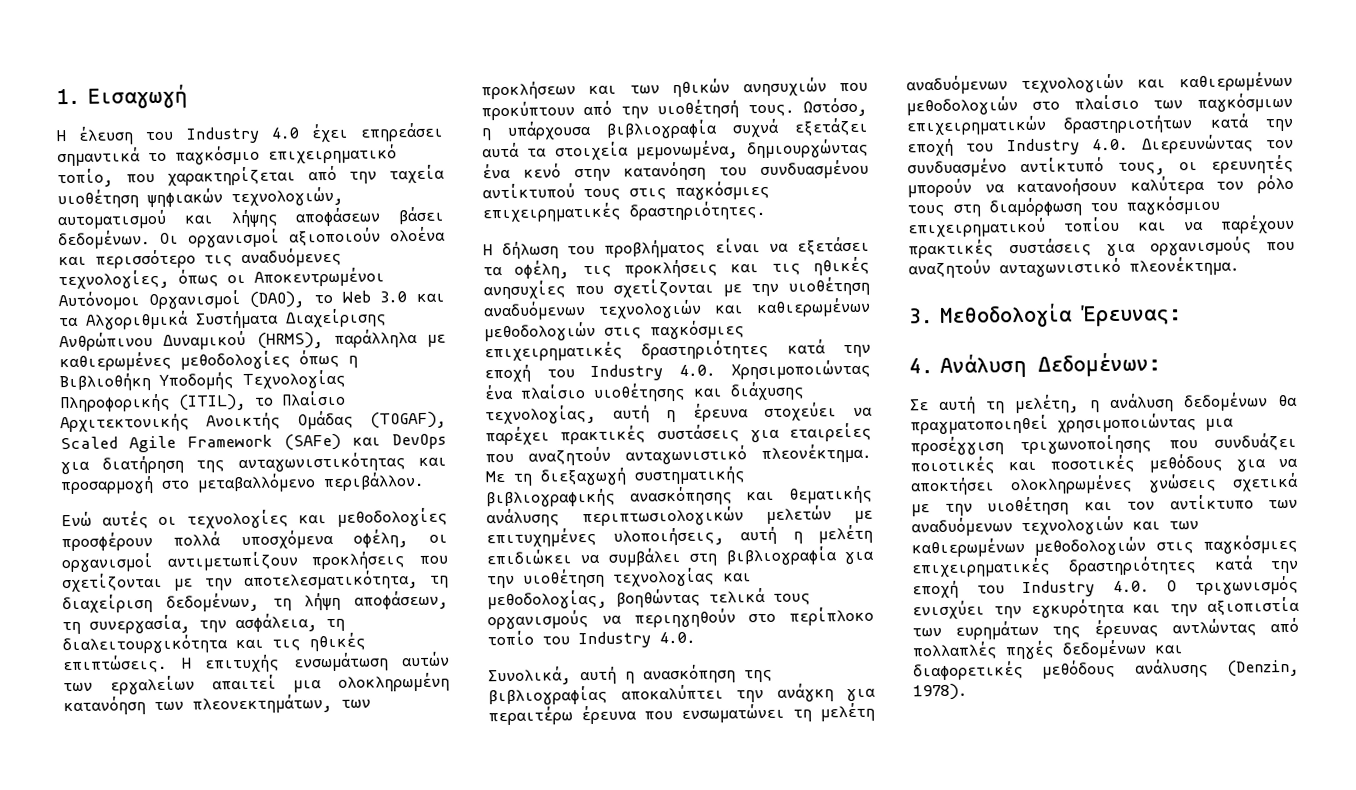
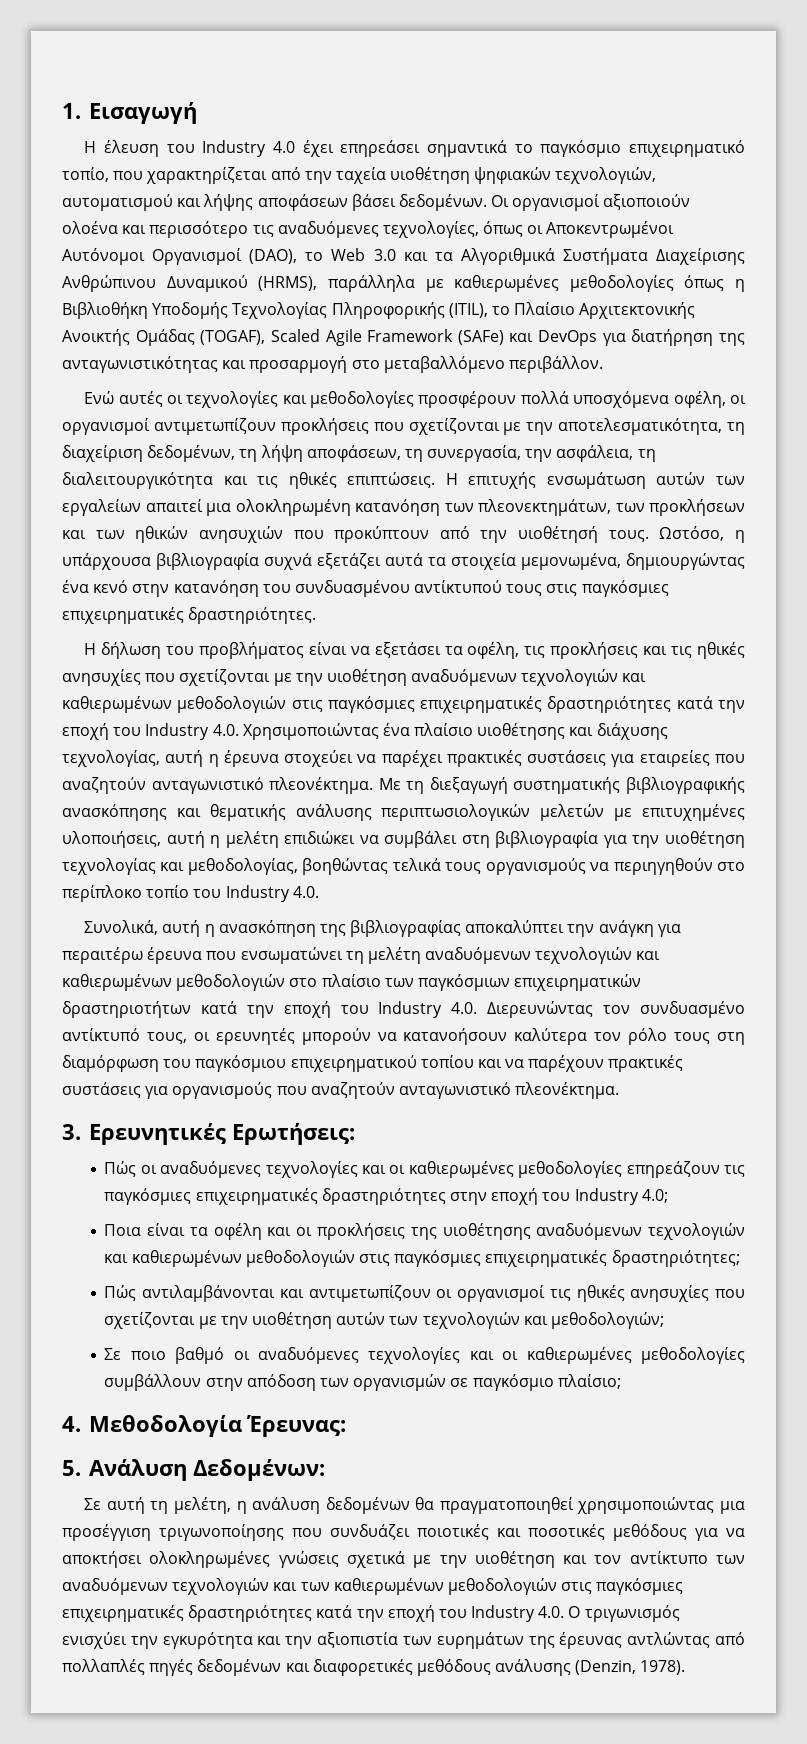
(933, 316) none -> [88,1123,355,1145] [104,1161,745,1178] [104,1188,668,1205] [104,1223,745,1240] [104,1250,740,1267] [104,1285,745,1302] [104,1312,664,1329] [104,1347,745,1364] [104,1374,621,1391] [62,1416,81,1432] Ερευνητικές Ερωτήσεις: // Πώς οι αναδυόμενες τεχνολογίες και οι καθιερωμένες μεθοδολογίες επηρεάζουν τις παγκόσμιες επιχειρηματικές δραστηριότητες στην εποχή του Industry 4.0; // Ποια είναι τα οφέλη και οι προκλήσεις της υιοθέτησης αναδυόμενων τεχνολογιών και καθιερωμένων μεθοδολογιών στις παγκόσμιες επιχειρηματικές δραστηριότητες; // Πώς αντιλαμβάνονται και αντιμετωπίζουν οι οργανισμοί τις ηθικές ανησυχίες που σχετίζονται με την υιοθέτηση αυτών των τεχνολογιών και μεθοδολογιών; // Σε ποιο βαθμό οι αναδυόμενες τεχνολογίες και οι καθιερωμένες μεθοδολογίες συμβάλλουν στην απόδοση των οργανισμών σε παγκόσμιο πλαίσιο; // 4.
[909,358,933,374] 4. -> [62,1460,81,1476] 5.

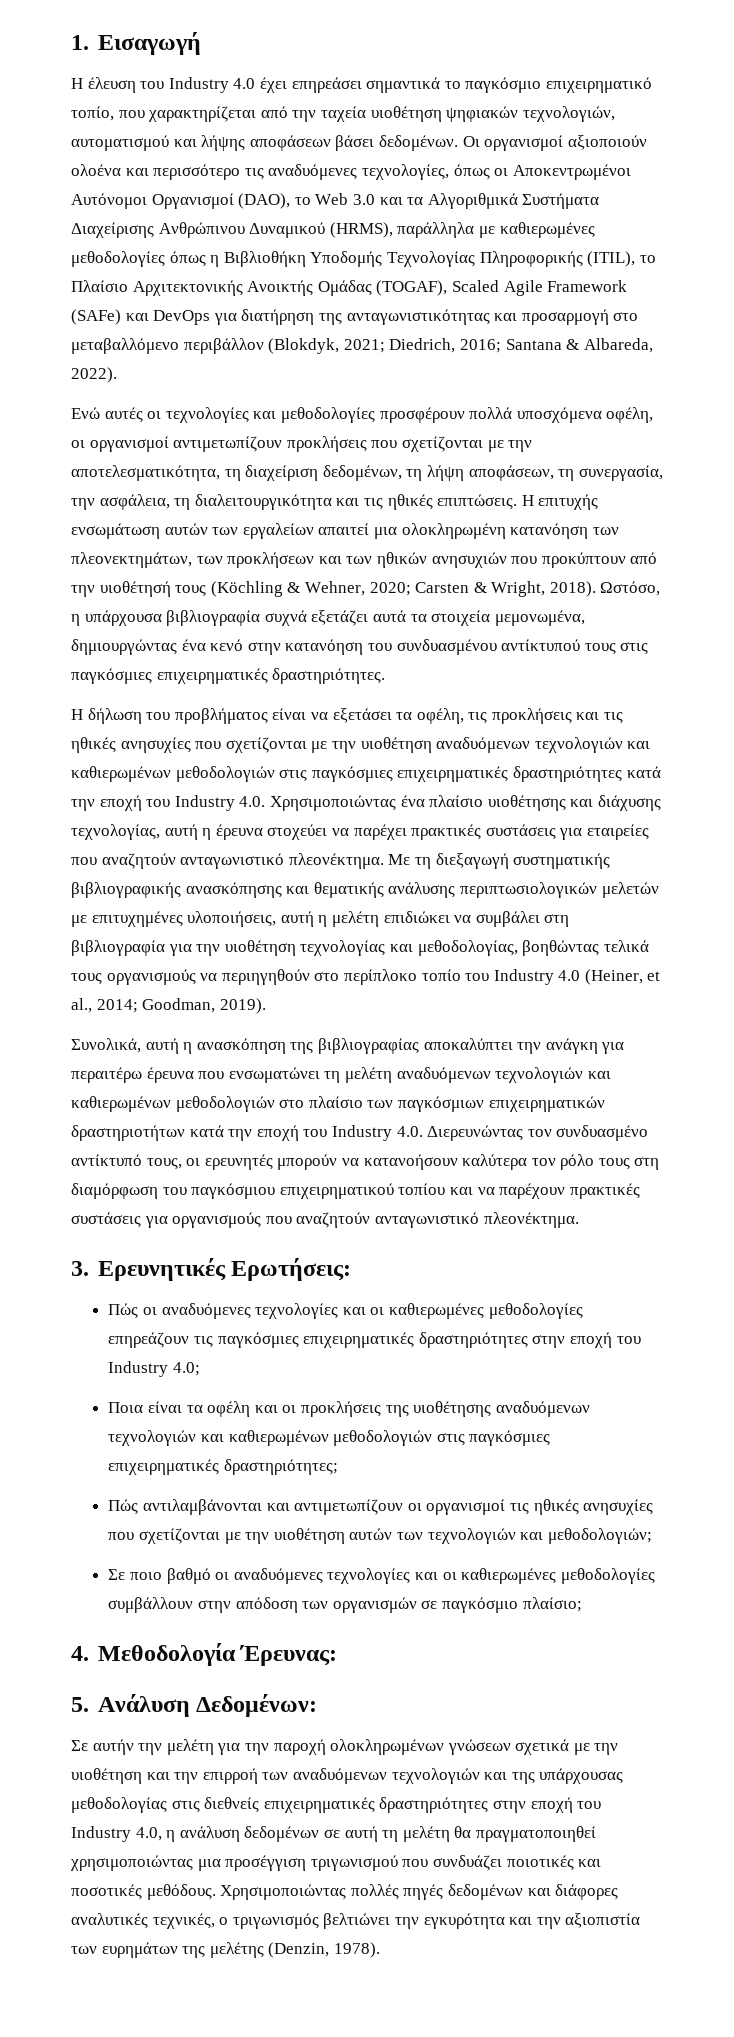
[508,356,603,373] περιβάλλον. -> [183,338,653,354] [71,367,117,383] περιβάλλον (Blokdyk, 2021; Diedrich, 2016; Santana & Albareda, 2022).
[608,530,649,542] τους. -> [175,581,596,597] τους (Köchling & Wehner, 2020; Carsten & Wright, 2018).
[292,886,319,898] 4.0. -> [558,969,661,985] [71,998,266,1014] 4.0 (Heiner, et al., 2014; Goodman, 2019).
[106,1497,410,1514] αυτή τη μελέτη, η ανάλυση δεδομένων -> [92,1739,619,1755] [71,1768,624,1784] [71,1797,602,1813] [71,1826,450,1842] αυτήν την μελέτη για την παροχή ολοκληρωμένων γνώσεων σχετικά με την υιοθέτηση και την επιρροή των αναδυόμενων τεχνολογιών και της υπάρχουσας μεθοδολογίας στις διεθνείς επιχειρηματικές δραστηριότητες στην εποχή του Industry 4.0, η ανάλυση δεδομένων σε αυτή τη μελέτη
[159,1524,284,1541] τριγωνοποίησης -> [310,1855,398,1871] τριγωνισμού
[613,1524,745,1541] [62,1551,745,1568] [62,1578,684,1595] [62,1605,680,1622] [62,1632,127,1649] μεθόδους για να αποκτήσει ολοκληρωμένες γνώσεις σχετικά με την υιοθέτηση και τον αντίκτυπο των αναδυόμενων τεχνολογιών και των καθιερωμένων μεθοδολογιών στις παγκόσμιες επιχειρηματικές δραστηριότητες κατά την εποχή του Industry 4.0. Ο τριγωνισμός ενισχύει -> [146,1884,619,1900] [71,1913,391,1929] μεθόδους. Χρησιμοποιώντας πολλές πηγές δεδομένων και διάφορες αναλυτικές τεχνικές, ο τριγωνισμός βελτιώνει
[559,1632,745,1649] [62,1659,572,1676] έρευνας αντλώντας από πολλαπλές πηγές δεδομένων και διαφορετικές μεθόδους ανάλυσης -> [209,1942,264,1958] μελέτης

